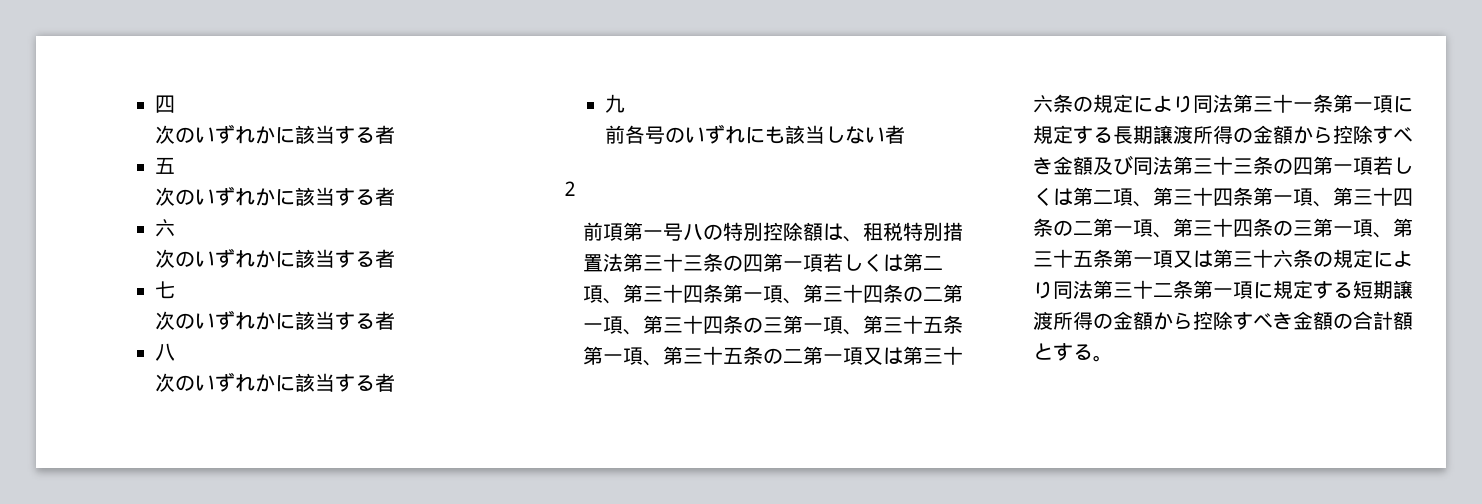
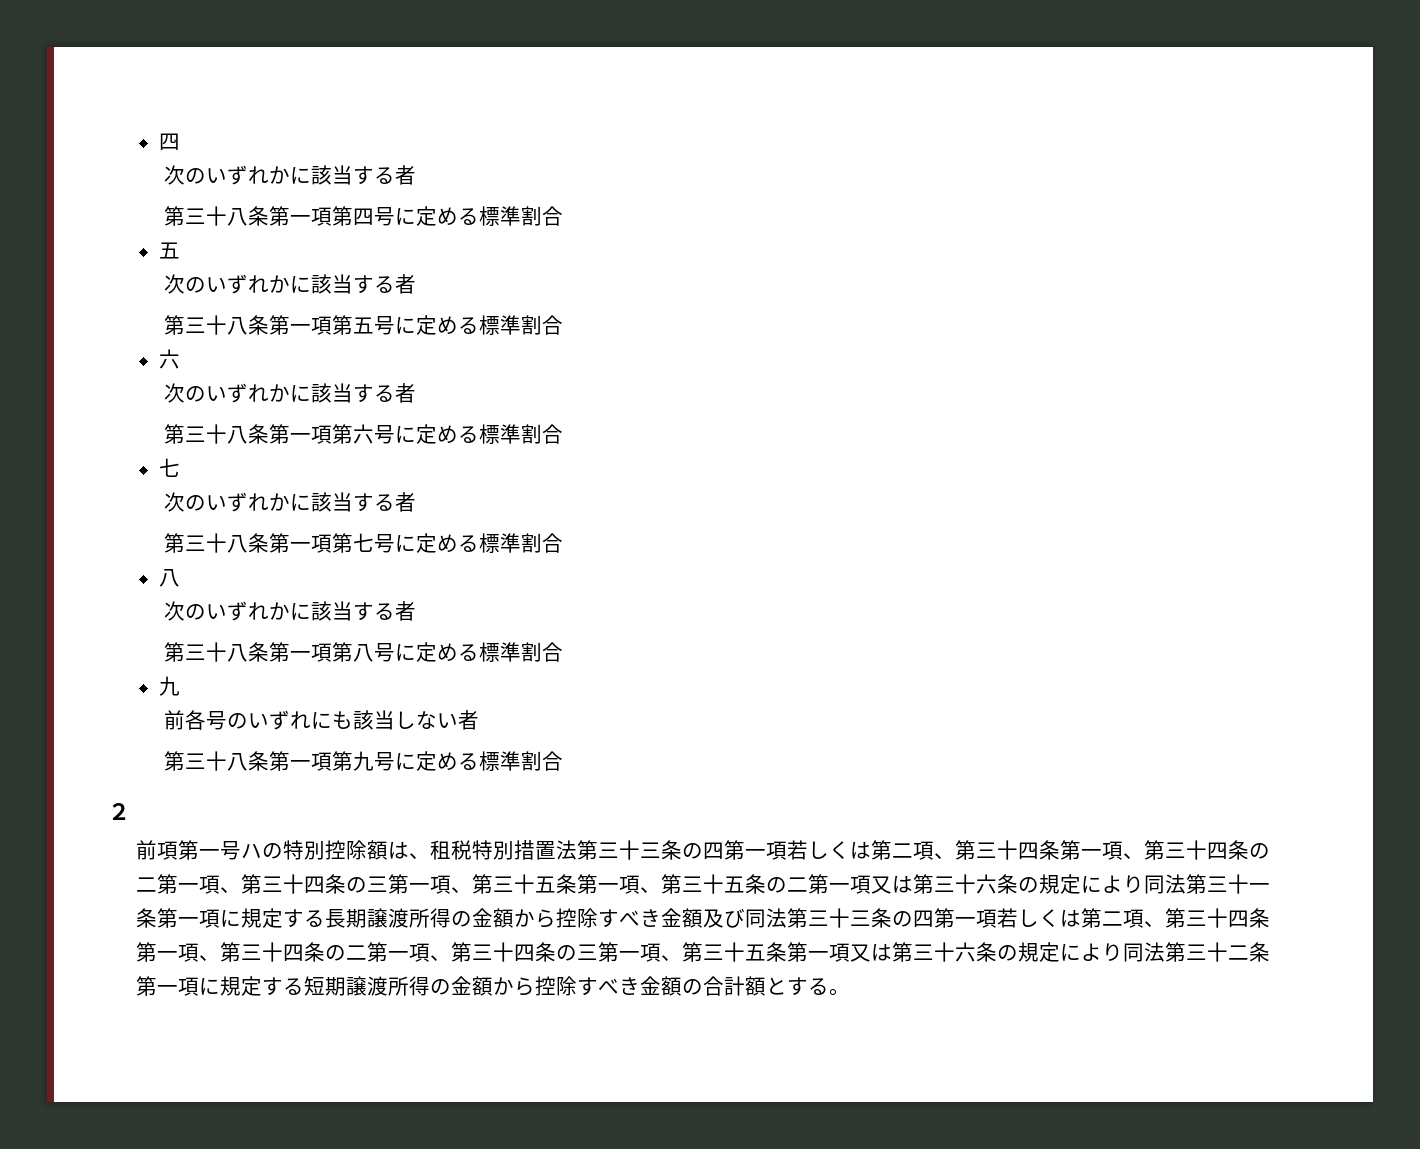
(396, 134) none -> [164,206,564,226] // 第三十八条第一項第四号に定める標準割合
(396, 196) none -> [164,315,564,335] // 第三十八条第一項第五号に定める標準割合
(396, 258) none -> [164,424,564,444] // 第三十八条第一項第六号に定める標準割合
(396, 320) none -> [164,533,564,553] // 第三十八条第一項第七号に定める標準割合
(396, 382) none -> [164,642,564,662] // 第三十八条第一項第八号に定める標準割合
(906, 134) none -> [164,751,564,771] // 第三十八条第一項第九号に定める標準割合

